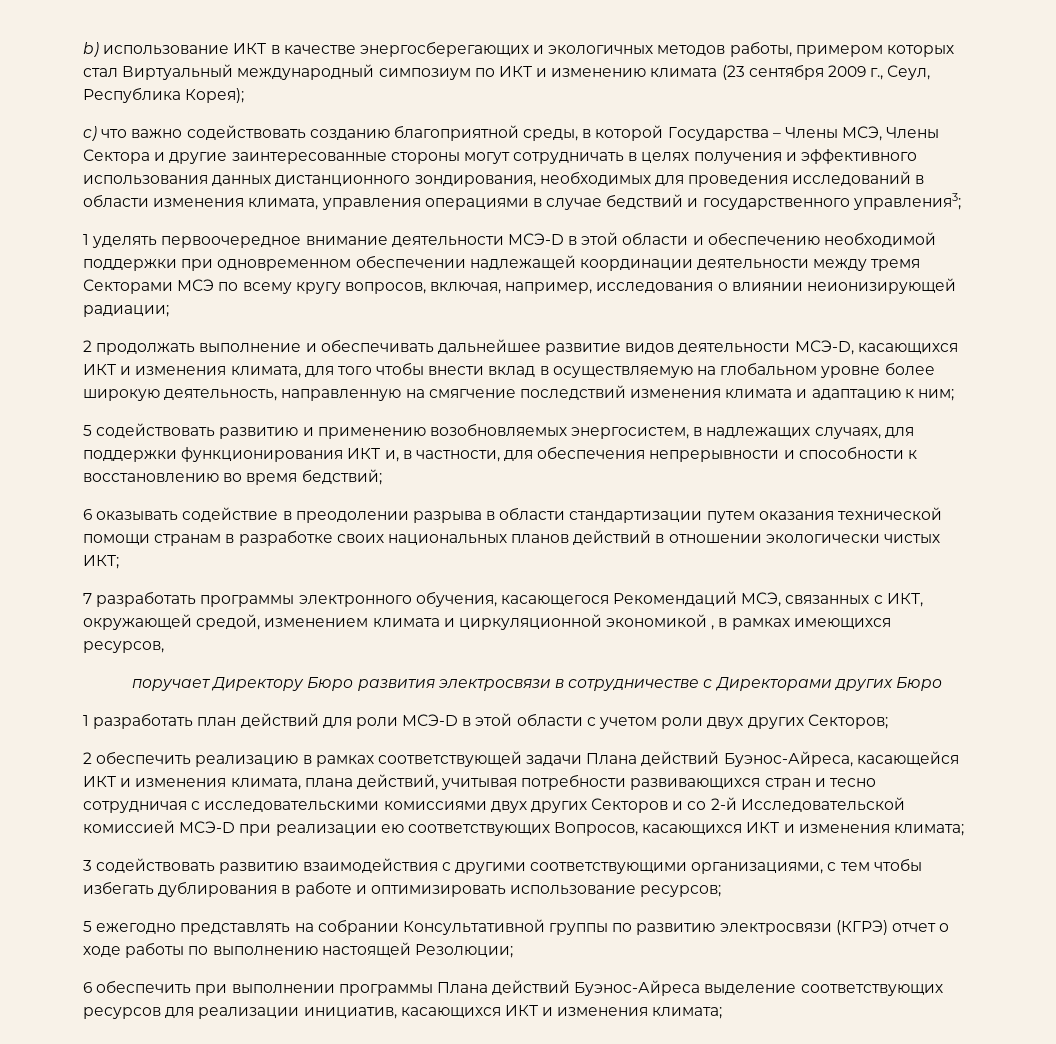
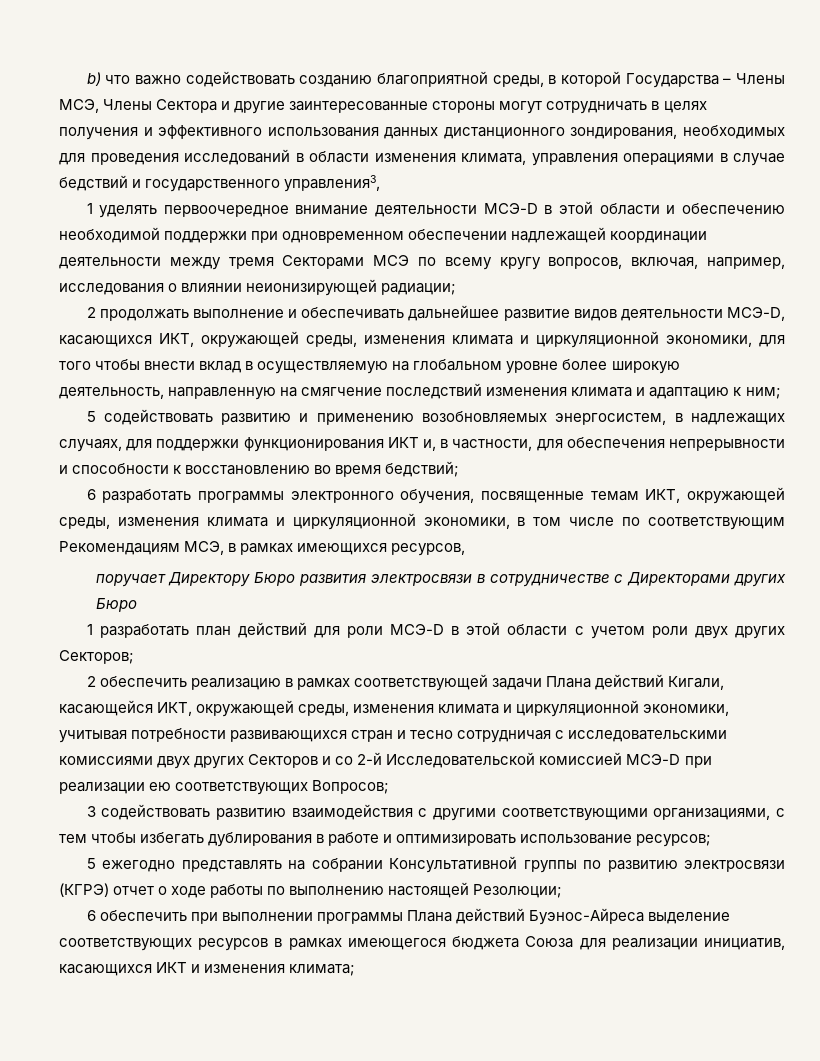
[103,41,955,57] [83,64,931,80] [83,87,245,103] [83,126,97,141] использование ИКТ в качестве энергосберегающих и экологичных методов работы, примером которых стал Виртуальный международный симпозиум по ИКТ и изменению климата (23 сентября 2009 г., Сеул, Республика Корея); // c) -> (101, 79) none
[852,193,961,210] управления3; -> [284,175,381,192] управления3,
[83,364,301,378] ИКТ и изменения климата, -> [159,331,752,348] ИКТ, окружающей среды, изменения климата и циркуляционной экономики,
[96,507,943,523] [83,530,941,546] [83,555,119,569] [83,591,923,607] [83,614,715,630] оказывать содействие в преодолении разрыва в области стандартизации путем оказания технической помощи странам в разработке своих национальных планов действий в отношении экологически чистых ИКТ; // 7 разработать программы электронного обучения, касающегося Рекомендаций MCЭ, связанных с ИКТ, окружающей средой, изменением климата и циркуляционной экономикой , -> [102,487,785,504] [59,513,785,530] [59,541,225,555] разработать программы электронного обучения, посвященные темам ИКТ, окружающей среды, изменения климата и циркуляционной экономики, в том числе по соответствующим Рекомендациям МСЭ,
[723,751,959,767] [83,774,438,790] Буэнос-Айреса, касающейся ИКТ и изменения климата, плана действий, -> [667,676,724,690] [59,700,730,717] Кигали, касающейся ИКТ, окружающей среды, изменения климата и циркуляционной экономики,
[554,822,965,836] Вопросов, касающихся ИКТ и изменения климата; -> [312,780,390,794] Вопросов;
(161, 1013) none -> [274,936,574,950] в рамках имеющегося бюджета Союза

